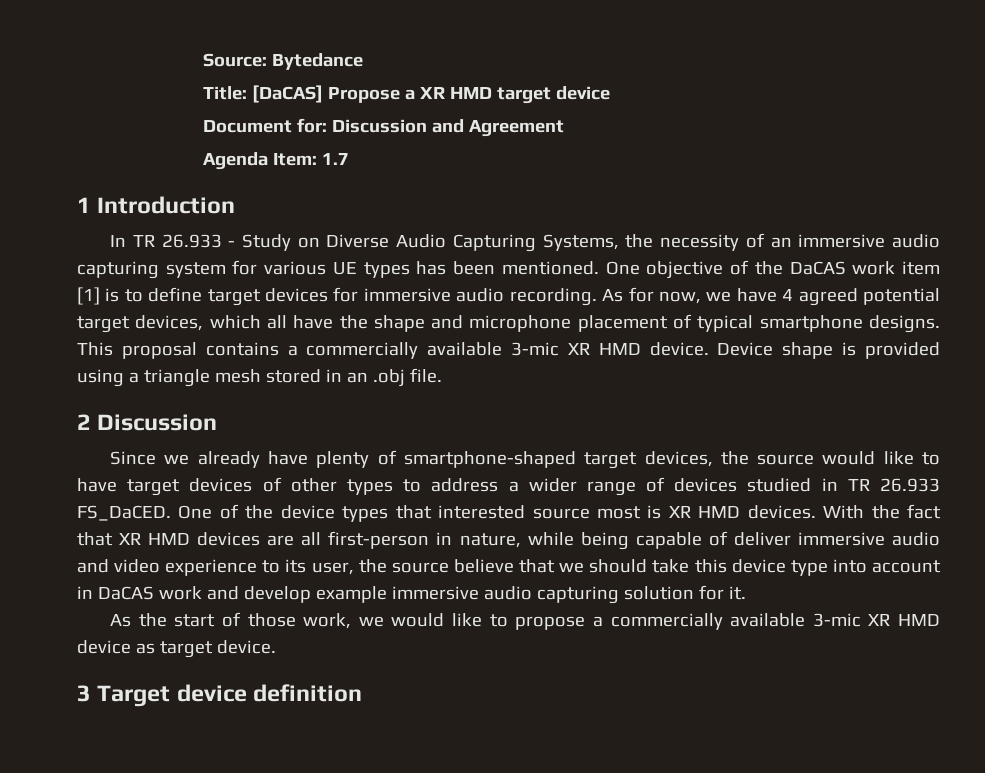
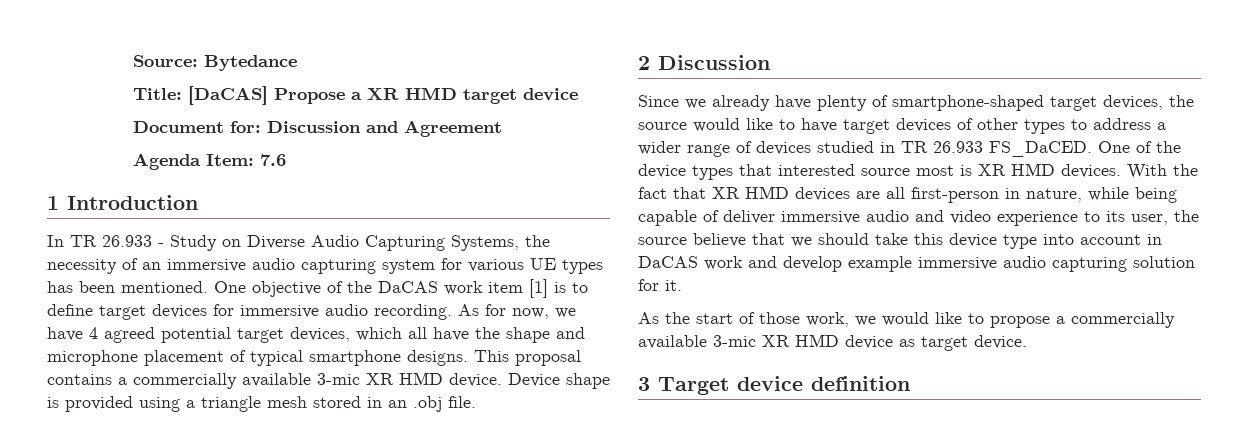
[322,153,350,165] 1.7 -> [259,154,286,166] 7.6

